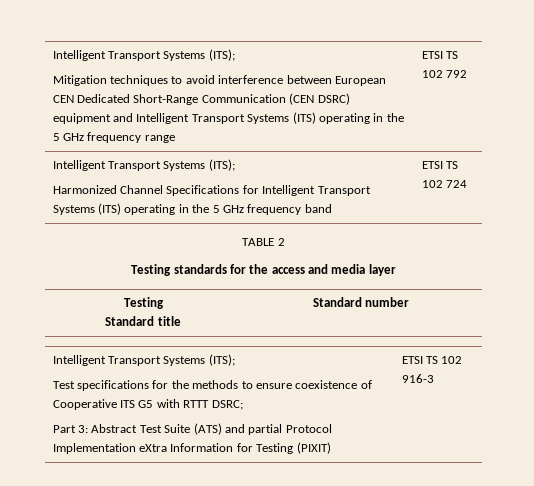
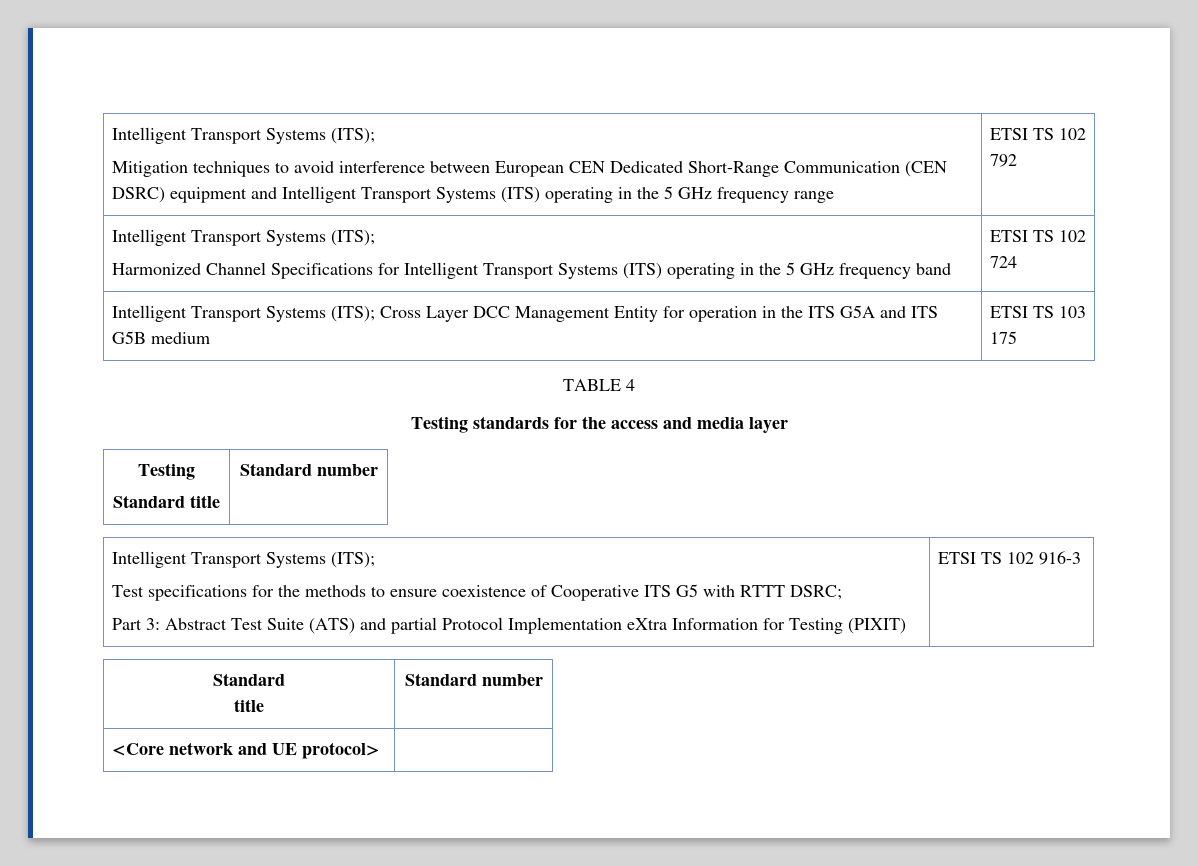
(467, 184) none -> [111,305,938,322] [111,331,210,344] [989,306,1086,318] [989,331,1017,344] // Intelligent Transport Systems (ITS); Cross Layer DCC Management Entity for operation in the ITS G5A and ITS G5B medium | ETSI TS 103 175
[277,238,285,246] 2 -> [626,379,635,391] 4
(434, 378) none -> [213,673,285,686] [234,699,264,712] [404,673,543,686] [111,742,380,759] // Standard // title | Standard number // <Core network and UE protocol> |

